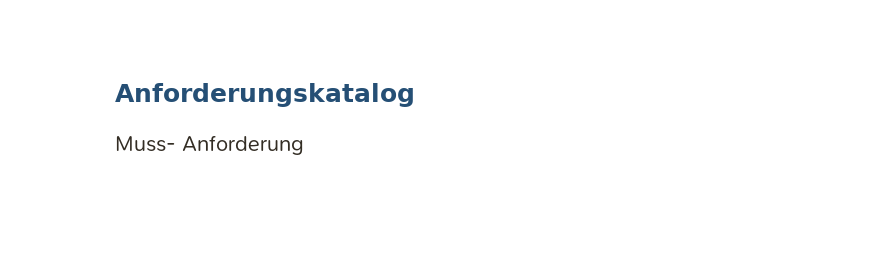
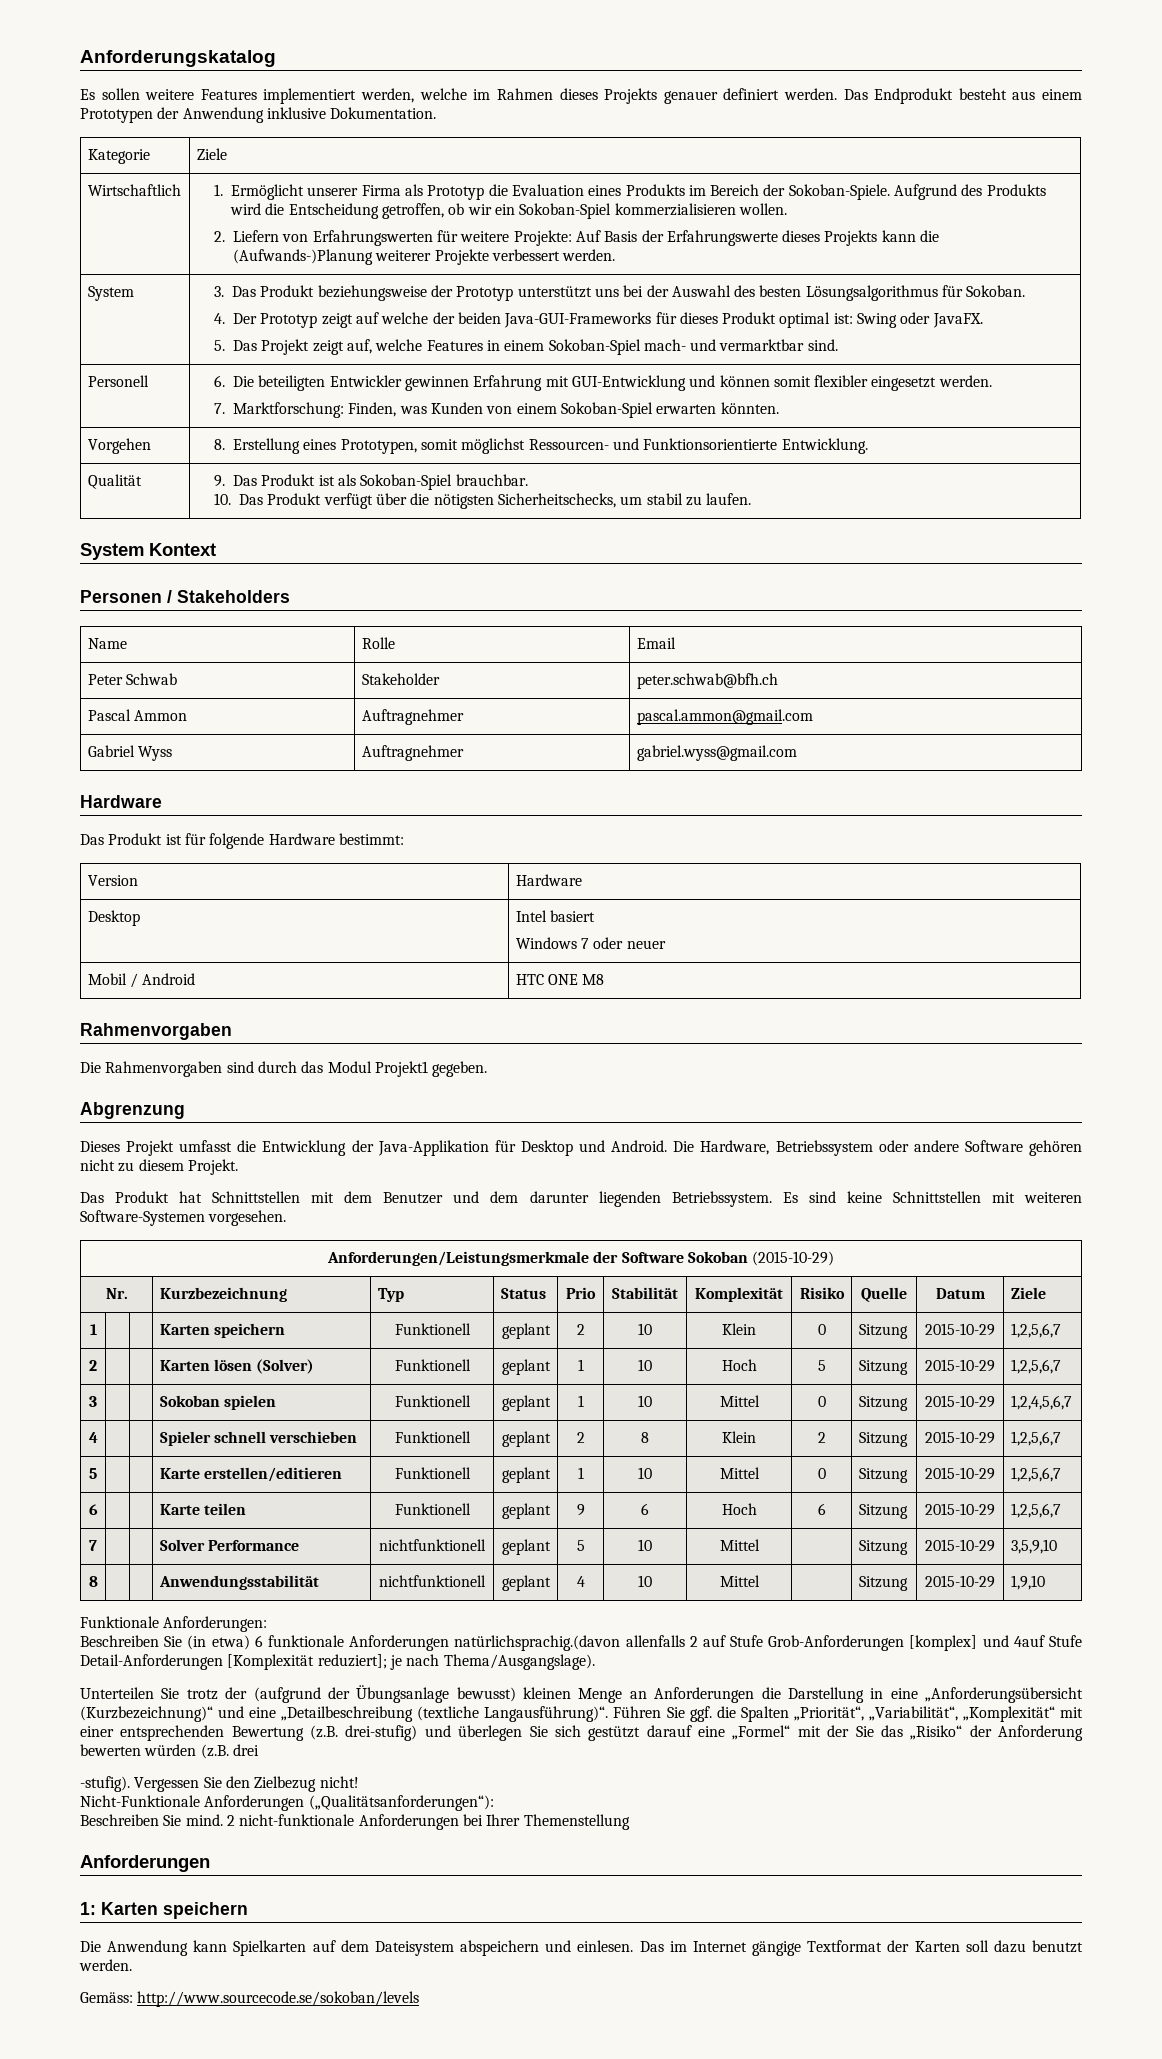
[115,135,304,155] Muss- Anforderung -> [80,88,1082,104] [80,107,437,123] [87,149,150,164] [196,148,227,160] [87,184,181,196] [213,184,1046,200] [229,203,787,219] [213,230,940,246] [232,249,616,265] [87,286,134,301] [213,285,1026,301] [213,312,983,328] [213,339,838,355] [87,375,149,387] [213,375,992,391] [213,402,779,418] [87,438,151,454] [213,438,868,454] [87,474,142,489] [213,474,528,490] [213,493,752,509] [80,543,216,560] [80,590,290,603] [87,638,127,649] [361,637,395,649] [636,637,676,649] [87,673,178,685] [361,673,440,685] [636,673,778,689] [87,709,188,721] [361,709,464,725] [636,709,813,725] [87,745,173,761] [361,745,464,761] [636,745,797,761] [80,795,162,808] [80,833,404,849] [87,875,138,886] [515,874,582,886] [87,910,140,926] [515,910,596,922] [515,937,666,949] [87,973,196,988] [515,974,605,985] [80,1023,232,1040] [80,1061,488,1077] [80,1102,185,1119] [80,1140,1082,1156] [80,1159,238,1175] [80,1191,1082,1207] [80,1210,287,1226] [326,1251,835,1266] [105,1288,128,1299] [159,1287,287,1302] [377,1288,404,1302] [500,1288,546,1299] [566,1287,596,1299] [612,1287,678,1299] [695,1287,783,1302] [799,1287,845,1299] [861,1287,907,1302] [935,1288,985,1299] [1010,1287,1046,1299] [89,1324,97,1335] [159,1323,286,1338] [394,1323,471,1335] [501,1323,551,1339] [576,1324,585,1335] [638,1323,652,1335] [722,1323,756,1335] [817,1324,826,1335] [858,1324,908,1339] [925,1323,995,1336] [1010,1323,1061,1338] [89,1360,97,1371] [159,1359,315,1374] [394,1359,471,1371] [501,1359,551,1375] [577,1359,584,1371] [638,1359,652,1371] [721,1359,757,1371] [817,1360,826,1371] [858,1360,908,1375] [925,1359,995,1372] [1010,1359,1061,1374] [89,1396,97,1407] [159,1395,277,1410] [394,1395,471,1407] [501,1395,551,1411] [577,1395,584,1407] [638,1395,652,1407] [719,1395,760,1407] [817,1396,826,1407] [858,1396,908,1411] [925,1395,995,1408] [1010,1395,1072,1410] [88,1432,98,1443] [159,1431,358,1446] [394,1431,471,1443] [501,1431,551,1447] [576,1432,585,1443] [641,1432,649,1443] [722,1431,756,1443] [817,1432,826,1443] [858,1432,908,1447] [925,1431,995,1444] [1010,1431,1061,1446] [89,1468,97,1479] [159,1467,343,1482] [394,1467,471,1479] [501,1467,551,1483] [577,1467,584,1479] [638,1467,652,1479] [719,1467,760,1479] [817,1468,826,1479] [858,1468,908,1483] [925,1467,995,1480] [1010,1467,1061,1482] [88,1504,98,1515] [159,1503,247,1515] [394,1503,471,1515] [501,1503,551,1519] [576,1504,585,1516] [641,1503,649,1515] [721,1503,757,1515] [817,1503,826,1515] [858,1504,908,1519] [925,1503,995,1516] [1010,1503,1061,1518] [89,1540,97,1551] [159,1539,300,1551] [379,1539,486,1551] [501,1539,551,1555] [576,1540,585,1551] [638,1539,652,1551] [719,1539,760,1551] [858,1540,908,1555] [925,1539,995,1552] [1010,1539,1057,1554] [88,1576,98,1587] [158,1575,319,1590] [379,1575,486,1587] [501,1575,551,1591] [576,1576,585,1587] [638,1575,652,1587] [719,1575,760,1587] [858,1576,908,1591] [925,1575,995,1588] [1010,1575,1045,1590] [80,1616,268,1632] [80,1635,1082,1651] [80,1654,595,1670] [80,1685,1083,1703] [80,1706,1083,1722] [80,1725,1083,1741] [80,1744,259,1759] [80,1776,359,1792] [80,1795,494,1811] [80,1814,630,1830] [80,1855,210,1872] [80,1902,248,1919] [80,1940,1083,1956] [79,1959,132,1971] [80,1991,420,2007] Es sollen weitere Features implementiert werden, welche im Rahmen dieses Projekts genauer definiert werden. Das Endprodukt besteht aus einem Prototypen der Anwendung inklusive Dokumentation. // Kategorie | Ziele // Wirtschaftlich | 1. Ermöglicht unserer Firma als Prototyp die Evaluation eines Produkts im Bereich der Sokoban-Spiele. Aufgrund des Produkts wird die Entscheidung getroffen, ob wir ein Sokoban-Spiel kommerzialisieren wollen. // 2. Liefern von Erfahrungswerten für weitere Projekte: Auf Basis der Erfahrungswerte dieses Projekts kann die (Aufwands-)Planung weiterer Projekte verbessert werden. // System | 3. Das Produkt beziehungsweise der Prototyp unterstützt uns bei der Auswahl des besten Lösungsalgorithmus für Sokoban. // 4. Der Prototyp zeigt auf welche der beiden Java-GUI-Frameworks für dieses Produkt optimal ist: Swing oder JavaFX. // 5. Das Projekt zeigt auf, welche Features in einem Sokoban-Spiel mach- und vermarktbar sind. // Personell | 6. Die beteiligten Entwickler gewinnen Erfahrung mit GUI-Entwicklung und können somit flexibler eingesetzt werden. // 7. Marktforschung: Finden, was Kunden von einem Sokoban-Spiel erwarten könnten. // Vorgehen | 8. Erstellung eines Prototypen, somit möglichst Ressourcen- und Funktionsorientierte Entwicklung. // Qualität | 9. Das Produkt ist als Sokoban-Spiel brauchbar. // 10. Das Produkt verfügt über die nötigsten Sicherheitschecks, um stabil zu laufen. // System Kontext // Personen / Stakeholders // Name | Rolle | Email // Peter Schwab | Stakeholder | peter.schwab@bfh.ch // Pascal Ammon | Auftragnehmer | pascal.ammon@gmail.com // Gabriel Wyss | Auftragnehmer | gabriel.wyss@gmail.com // Hardware // Das Produkt ist für folgende Hardware bestimmt: // Version | Hardware // Desktop | Intel basiert // Windows 7 oder neuer // Mobil / Android | HTC ONE M8 // Rahmenvorgaben // Die Rahmenvorgaben sind durch das Modul Projekt1 gegeben. // Abgrenzung // Dieses Projekt umfasst die Entwicklung der Java-Applikation für Desktop und Android. Die Hardware, Betriebssystem oder andere Software gehören nicht zu diesem Projekt. // Das Produkt hat Schnittstellen mit dem Benutzer und dem darunter liegenden Betriebssystem. Es sind keine Schnittstellen mit weiteren Software-Systemen vorgesehen. // Anforderungen/Leistungsmerkmale der Software Sokoban (2015-10-29) // Nr. | Kurzbezeichnung | Typ | Status | Prio | Stabilität | Komplexität | Risiko | Quelle | Datum | Ziele // 1 | | | Karten speichern | Funktionell | geplant | 2 | 10 | Klein | 0 | Sitzung | 2015-10-29 | 1,2,5,6,7 // 2 | | | Karten lösen (Solver) | Funktionell | geplant | 1 | 10 | Hoch | 5 | Sitzung | 2015-10-29 | 1,2,5,6,7 // 3 | | | Sokoban spielen | Funktionell | geplant | 1 | 10 | Mittel | 0 | Sitzung | 2015-10-29 | 1,2,4,5,6,7 // 4 | | | Spieler schnell verschieben | Funktionell | geplant | 2 | 8 | Klein | 2 | Sitzung | 2015-10-29 | 1,2,5,6,7 // 5 | | | Karte erstellen/editieren | Funktionell | geplant | 1 | 10 | Mittel | 0 | Sitzung | 2015-10-29 | 1,2,5,6,7 // 6 | | | Karte teilen | Funktionell | geplant | 9 | 6 | Hoch | 6 | Sitzung | 2015-10-29 | 1,2,5,6,7 // 7 | | | Solver Performance | nichtfunktionell | geplant | 5 | 10 | Mittel | | Sitzung | 2015-10-29 | 3,5,9,10 // 8 | | | Anwendungsstabilität | nichtfunktionell | geplant | 4 | 10 | Mittel | | Sitzung | 2015-10-29 | 1,9,10 // Funktionale Anforderungen: // Beschreiben Sie (in etwa) 6 funktionale Anforderungen natürlichsprachig.(davon allenfalls 2 auf Stufe Grob-Anforderungen [komplex] und 4auf Stufe Detail-Anforderungen [Komplexität reduziert]; je nach Thema/Ausgangslage). // Unterteilen Sie trotz der (aufgrund der Übungsanlage bewusst) kleinen Menge an Anforderungen die Darstellung in eine „Anforderungsübersicht (Kurzbezeichnung)“ und eine „Detailbeschreibung (textliche Langausführung)“. Führen Sie ggf. die Spalten „Priorität“, „Variabilität“, „Komplexität“ mit einer entsprechenden Bewertung (z.B. drei-stufig) und überlegen Sie sich gestützt darauf eine „Formel“ mit der Sie das „Risiko“ der Anforderung bewerten würden (z.B. drei // -stufig). Vergessen Sie den Zielbezug nicht! // Nicht-Funktionale Anforderungen („Qualitätsanforderungen“): // Beschreiben Sie mind. 2 nicht-funktionale Anforderungen bei Ihrer Themenstellung // Anforderungen // 1: Karten speichern // Die Anwendung kann Spielkarten auf dem Dateisystem abspeichern und einlesen. Das im Internet gängige Textformat der Karten soll dazu benutzt werden. // Gemäss: http://www.sourcecode.se/sokoban/levels

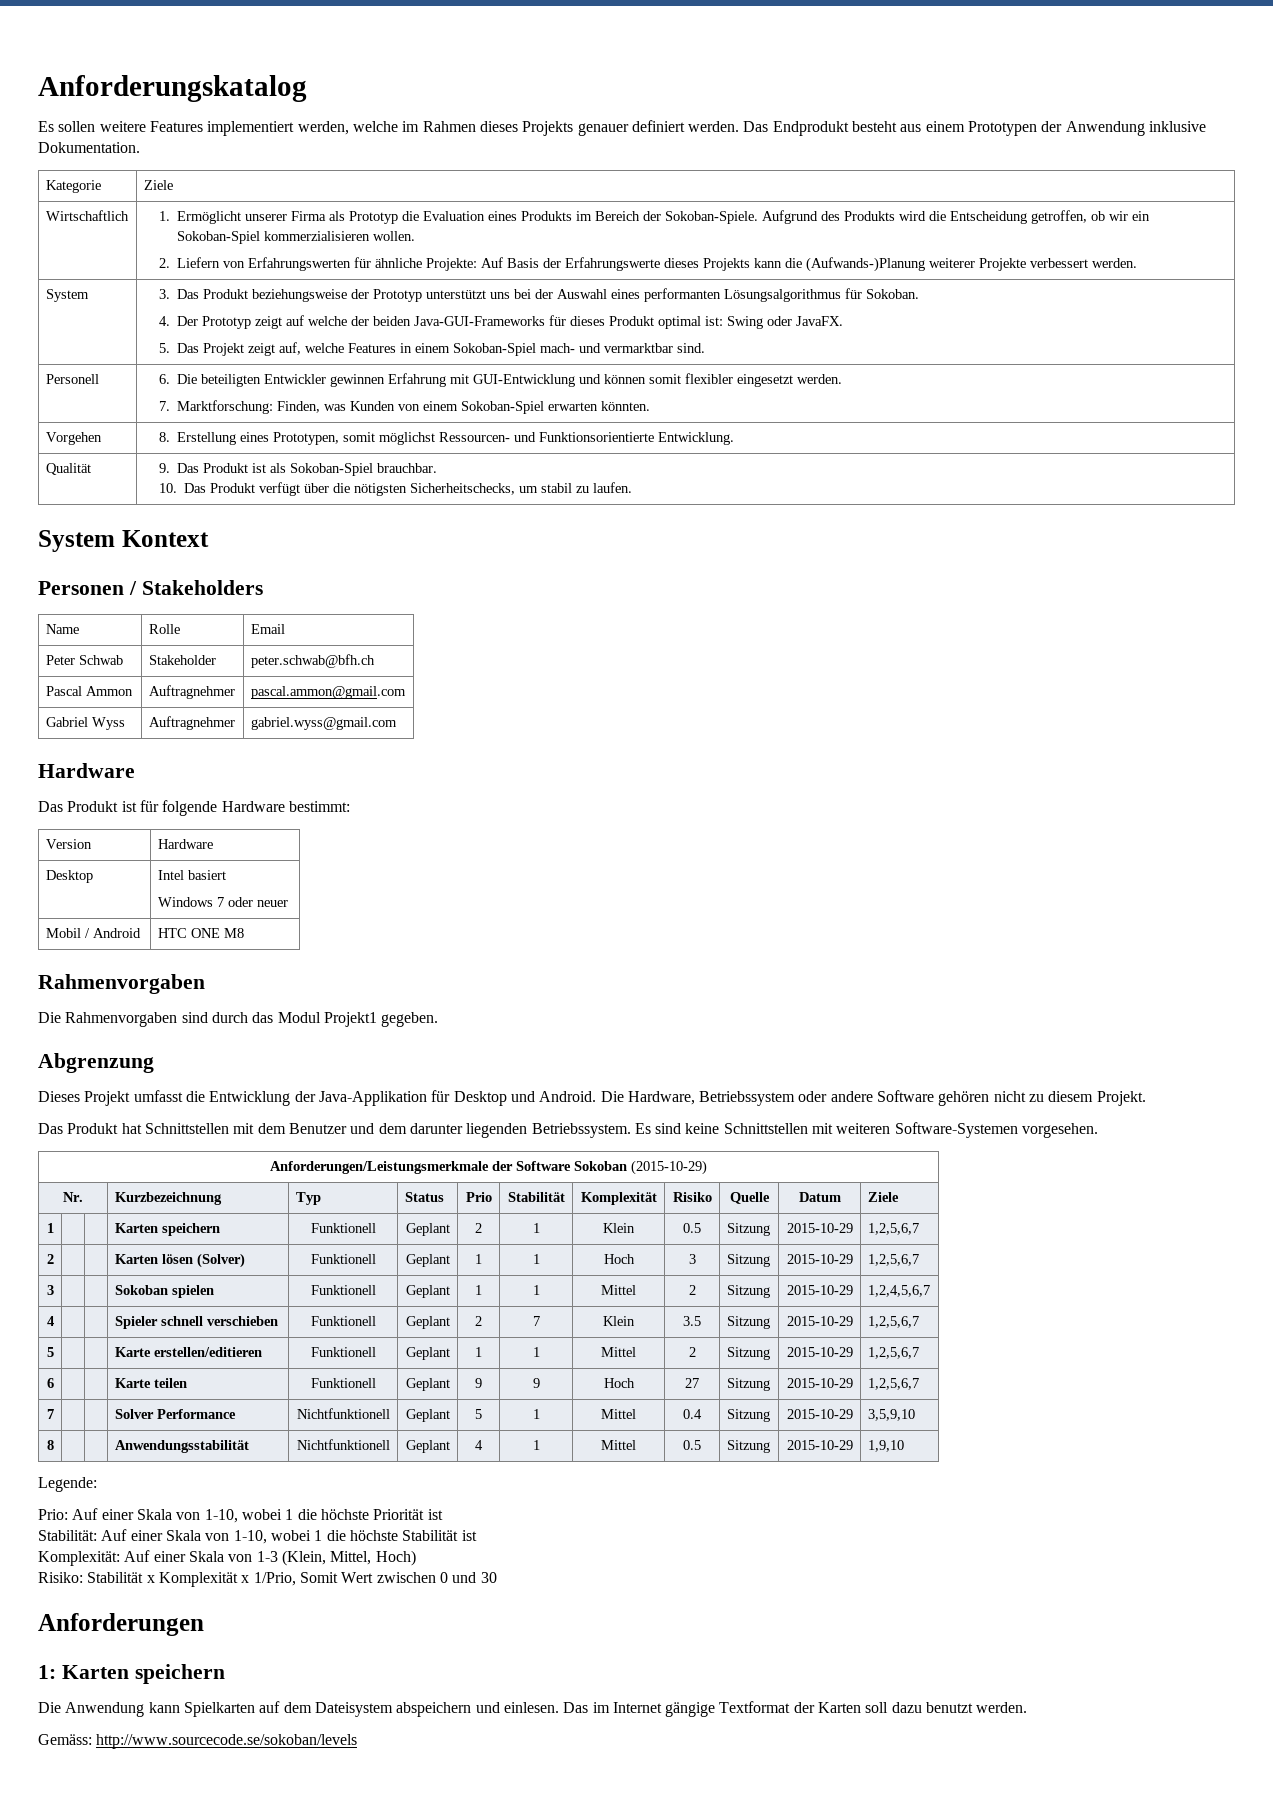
[460,231,510,242] weitere -> [375,258,423,268] ähnliche
[734,285,802,297] des besten -> [611,288,722,302] eines performanten
[501,1323,551,1339] [576,1324,585,1335] [638,1323,652,1335] [722,1323,756,1335] [817,1324,826,1335] geplant | 2 | 10 | Klein | 0 -> [405,1223,450,1236] [475,1223,482,1233] [532,1223,540,1233] [603,1223,635,1233] [683,1223,701,1233] Geplant | 2 | 1 | Klein | 0.5
[501,1359,551,1375] [577,1359,584,1371] [638,1359,652,1371] [721,1359,757,1371] [817,1360,826,1371] geplant | 1 | 10 | Hoch | 5 -> [405,1254,450,1267] [475,1254,482,1264] [532,1254,540,1264] [603,1254,635,1264] [688,1254,696,1264] Geplant | 1 | 1 | Hoch | 3
[501,1395,551,1411] [577,1395,584,1407] [638,1395,652,1407] [719,1395,760,1407] [817,1396,826,1407] geplant | 1 | 10 | Mittel | 0 -> [405,1285,450,1298] [475,1285,482,1295] [532,1285,540,1295] [601,1285,636,1295] [688,1285,696,1295] Geplant | 1 | 1 | Mittel | 2
[501,1431,551,1447] [576,1432,585,1443] [641,1432,649,1443] [722,1431,756,1443] [817,1432,826,1443] geplant | 2 | 8 | Klein | 2 -> [405,1316,450,1329] [475,1316,482,1326] [532,1316,540,1326] [603,1316,635,1326] [683,1316,701,1326] Geplant | 2 | 7 | Klein | 3.5
[501,1467,551,1483] [577,1467,584,1479] [638,1467,652,1479] [719,1467,760,1479] [817,1468,826,1479] geplant | 1 | 10 | Mittel | 0 -> [405,1347,450,1360] [475,1347,482,1357] [532,1347,540,1357] [601,1347,636,1357] [688,1347,696,1357] Geplant | 1 | 1 | Mittel | 2
[501,1503,551,1519] [576,1504,585,1516] [641,1503,649,1515] [721,1503,757,1515] [817,1503,826,1515] geplant | 9 | 6 | Hoch | 6 -> [405,1378,450,1391] [475,1378,482,1388] [532,1378,540,1388] [603,1378,635,1388] [685,1378,699,1388] Geplant | 9 | 9 | Hoch | 27
[379,1539,486,1551] [501,1539,551,1555] [576,1540,585,1551] [638,1539,652,1551] [719,1539,760,1551] nichtfunktionell | geplant | 5 | 10 | Mittel | -> [296,1408,390,1419] [405,1409,450,1422] [475,1409,482,1419] [532,1409,540,1419] [601,1409,636,1419] [683,1409,702,1419] Nichtfunktionell | Geplant | 5 | 1 | Mittel | 0.4
[379,1575,486,1587] [501,1575,551,1591] [576,1576,585,1587] [638,1575,652,1587] [719,1575,760,1587] nichtfunktionell | geplant | 4 | 10 | Mittel | -> [296,1439,390,1450] [405,1440,450,1453] [475,1440,483,1450] [532,1440,540,1450] [601,1440,636,1450] [683,1440,701,1450] Nichtfunktionell | Geplant | 4 | 1 | Mittel | 0.5
[80,1616,268,1632] [80,1635,1082,1651] [80,1654,595,1670] [80,1685,1083,1703] [80,1706,1083,1722] [80,1725,1083,1741] [80,1744,259,1759] [80,1776,359,1792] [80,1795,494,1811] [80,1814,630,1830] Funktionale Anforderungen: // Beschreiben Sie (in etwa) 6 funktionale Anforderungen natürlichsprachig.(davon allenfalls 2 auf Stufe Grob-Anforderungen [komplex] und 4auf Stufe Detail-Anforderungen [Komplexität reduziert]; je nach Thema/Ausgangslage). // Unterteilen Sie trotz der (aufgrund der Übungsanlage bewusst) kleinen Menge an Anforderungen die Darstellung in eine „Anforderungsübersicht (Kurzbezeichnung)“ und eine „Detailbeschreibung (textliche Langausführung)“. Führen Sie ggf. die Spalten „Priorität“, „Variabilität“, „Komplexität“ mit einer entsprechenden Bewertung (z.B. drei-stufig) und überlegen Sie sich gestützt darauf eine „Formel“ mit der Sie das „Risiko“ der Anforderung bewerten würden (z.B. drei // -stufig). Vergessen Sie den Zielbezug nicht! // Nicht-Funktionale Anforderungen („Qualitätsanforderungen“): // Beschreiben Sie mind. 2 nicht-funktionale Anforderungen bei Ihrer Themenstellung -> [38,1477,97,1492] [38,1508,443,1523] [38,1529,477,1544] [38,1550,416,1566] [38,1572,497,1587] Legende: // Prio: Auf einer Skala von 1-10, wobei 1 die höchste Priorität ist // Stabilität: Auf einer Skala von 1-10, wobei 1 die höchste Stabilität ist // Komplexität: Auf einer Skala von 1-3 (Klein, Mittel, Hoch) // Risiko: Stabilität x Komplexität x 1/Prio, Somit Wert zwischen 0 und 30

